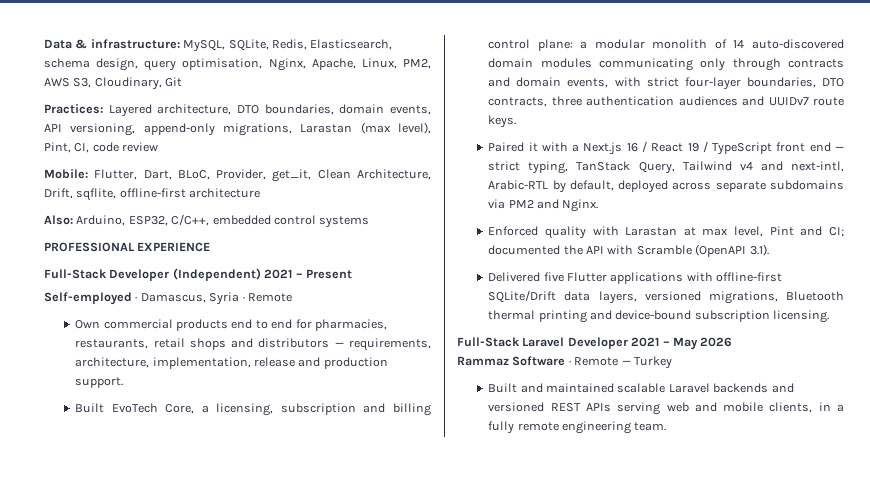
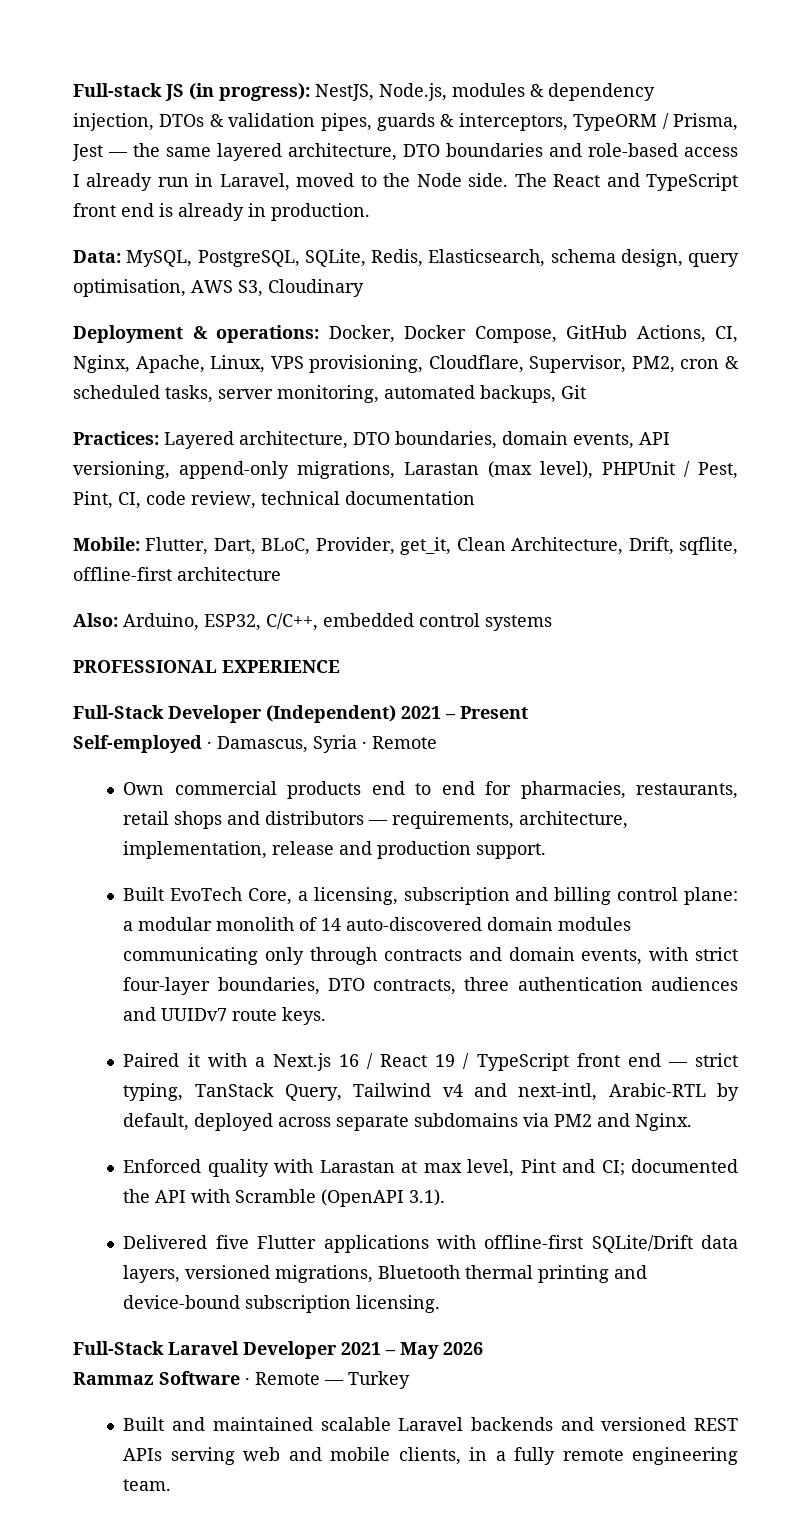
[44,39,226,52] Data & infrastructure: MySQL, -> [73,83,655,101] [73,113,738,131] [72,143,738,161] [73,173,738,191] [73,203,370,221] [73,250,300,267] Full-stack JS (in progress): NestJS, Node.js, modules & dependency injection, DTOs & validation pipes, guards & interceptors, TypeORM / Prisma, Jest — the same layered architecture, DTO boundaries and role-based access I already run in Laravel, moved to the Node side. The React and TypeScript front end is already in production. // Data: MySQL, PostgreSQL,
[268,58,432,71] [44,77,162,90] Nginx, Apache, Linux, PM2, AWS S3, Cloudinary, -> [191,279,364,297] [73,325,738,343] [73,355,739,373] [73,385,556,403] AWS S3, Cloudinary // Deployment & operations: Docker, Docker Compose, GitHub Actions, CI, Nginx, Apache, Linux, VPS provisioning, Cloudflare, Supervisor, PM2, cron & scheduled tasks, server monitoring, automated backups,
[44,142,159,153] Pint, CI, code review -> [602,461,738,479] [73,491,475,509] PHPUnit / Pest, Pint, CI, code review, technical documentation

